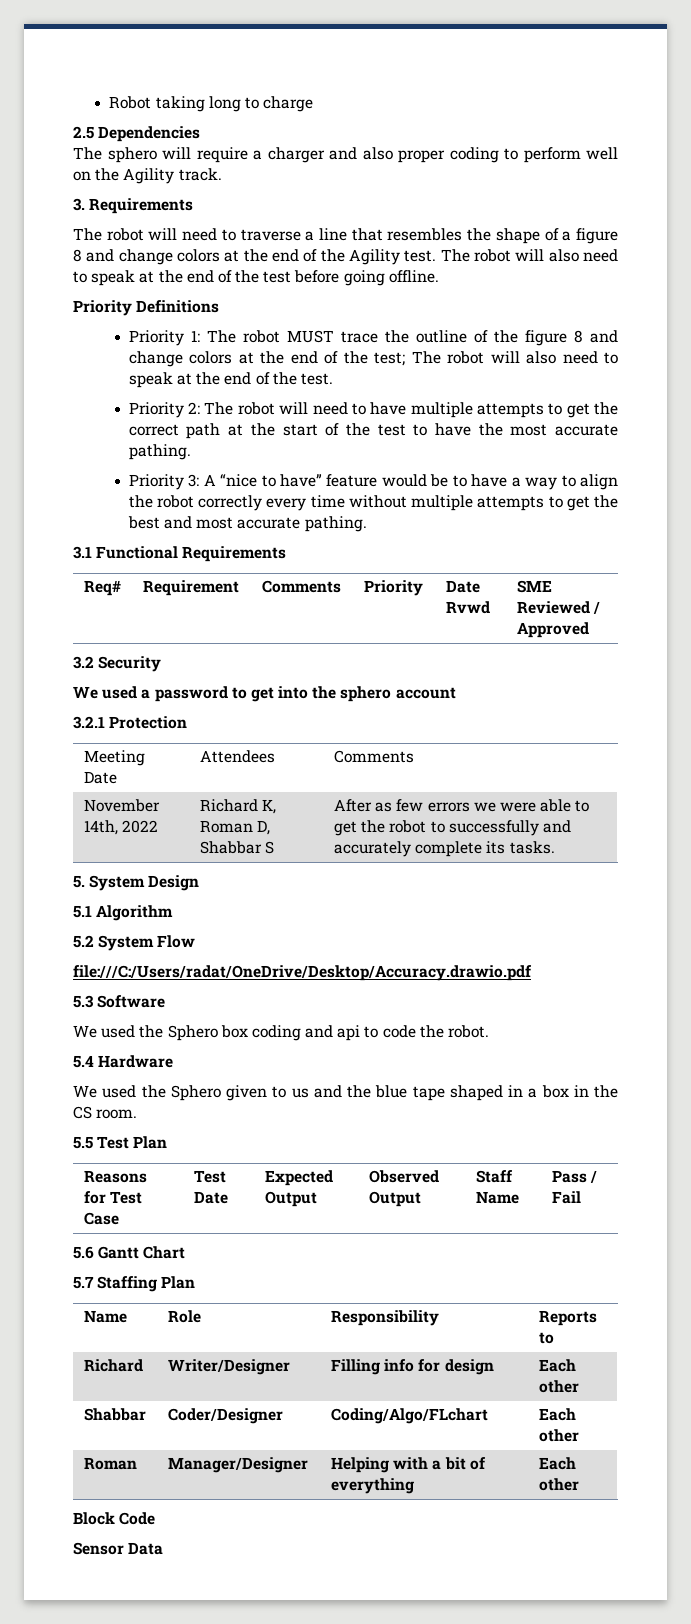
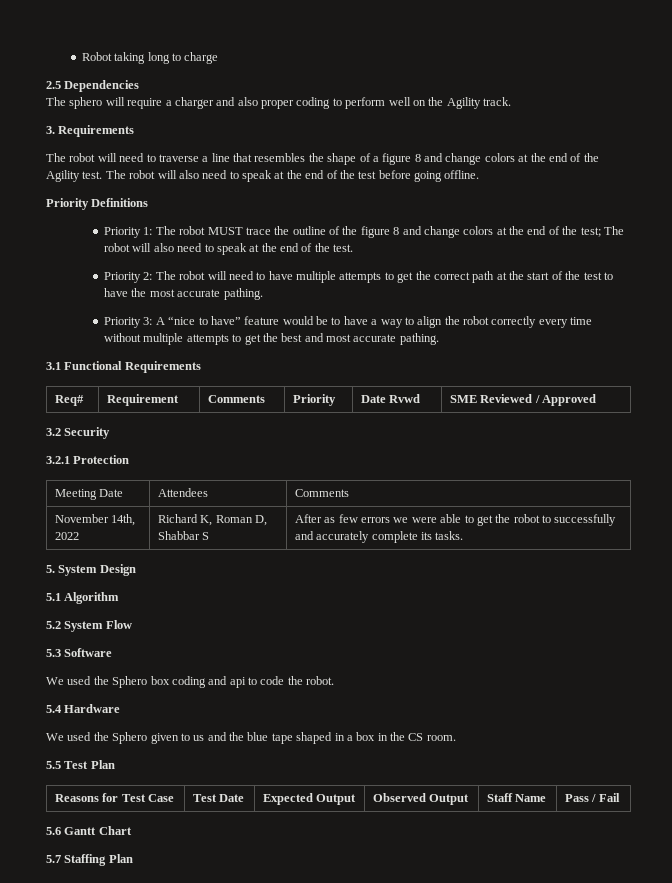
[73,686,456,702] // We used a password to get into the sphero account -> (111, 433) none
[73,965,532,981] // file:///C:/Users/radat/OneDrive/Desktop/Accuracy.drawio.pdf -> (132, 624) none
[83,1310,127,1323] [167,1310,201,1323] [330,1310,439,1326] [538,1310,597,1326] [538,1332,554,1344] [83,1359,143,1372] [167,1359,290,1375] [330,1359,494,1375] [538,1359,576,1372] [538,1380,579,1393] [83,1408,146,1421] [167,1408,283,1424] [330,1408,488,1424] [538,1408,576,1421] [538,1429,579,1442] [83,1457,137,1470] [167,1457,308,1473] [330,1457,486,1473] [330,1478,414,1494] [538,1457,576,1470] [538,1478,579,1491] [73,1512,156,1525] [73,1542,164,1555] // Name | Role | Responsibility | Reports to // Richard | Writer/Designer | Filling info for design | Each other // Shabbar | Coder/Designer | Coding/Algo/FLchart | Each other // Roman | Manager/Designer | Helping with a bit of everything | Each other // Block Code // Sensor Data -> (133, 858) none

